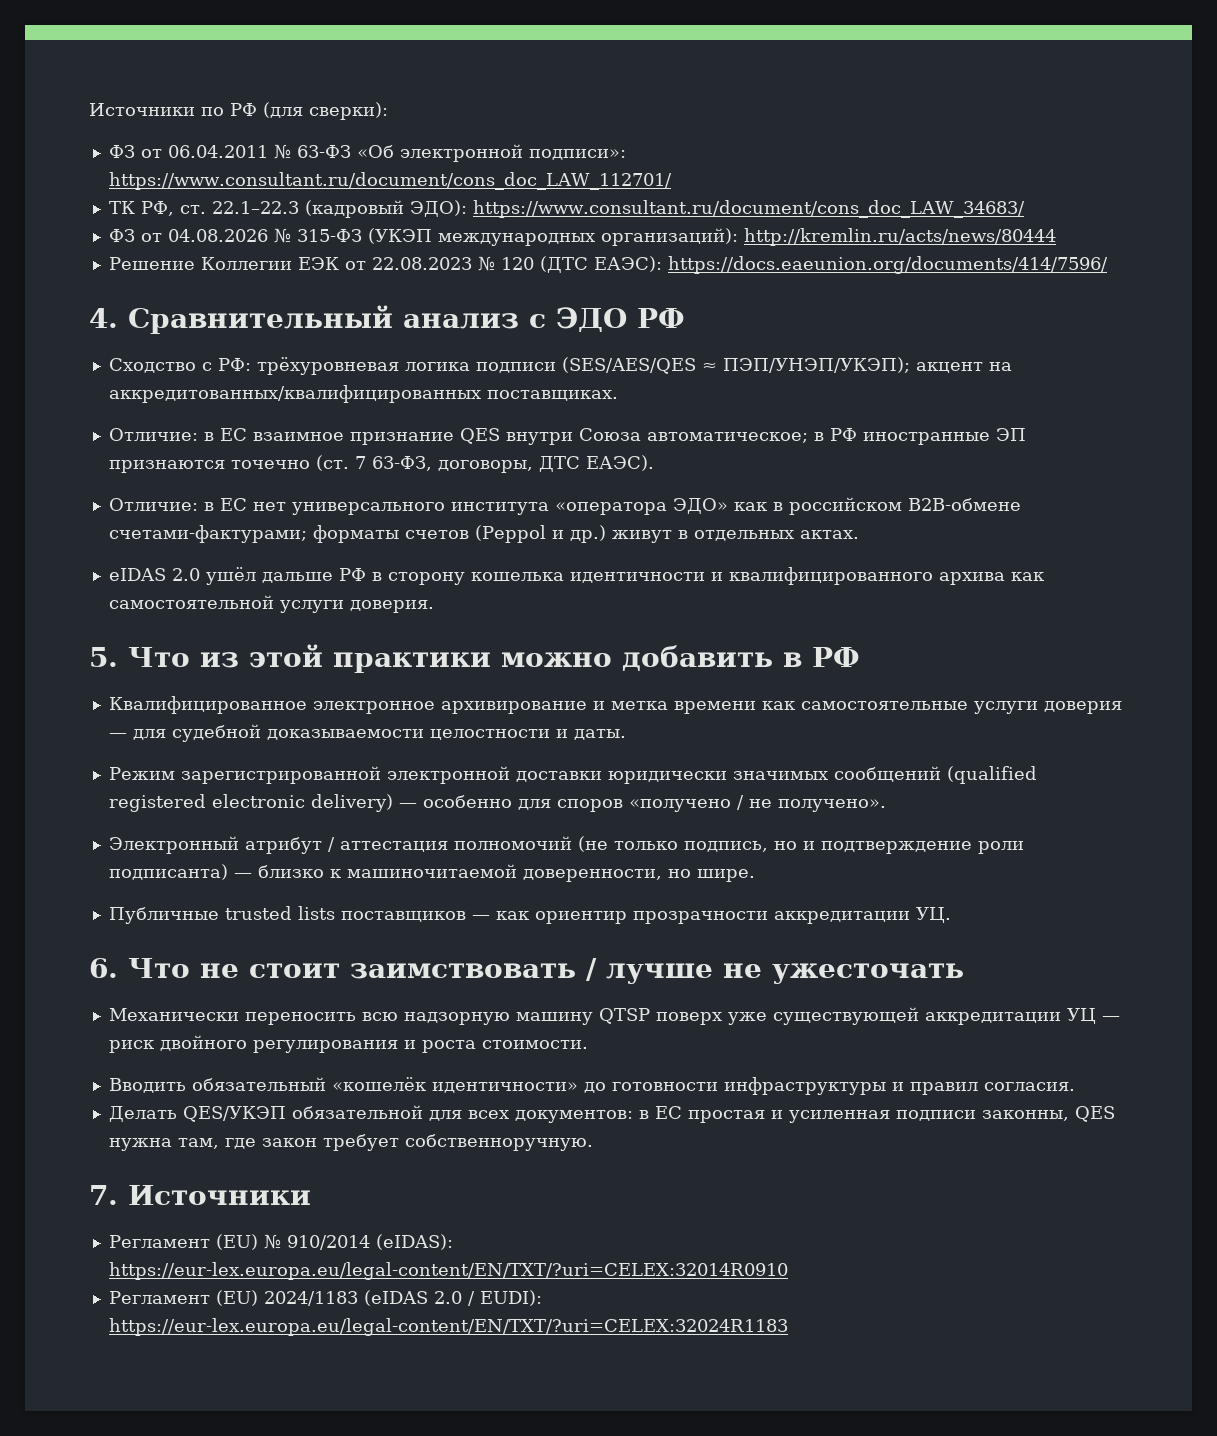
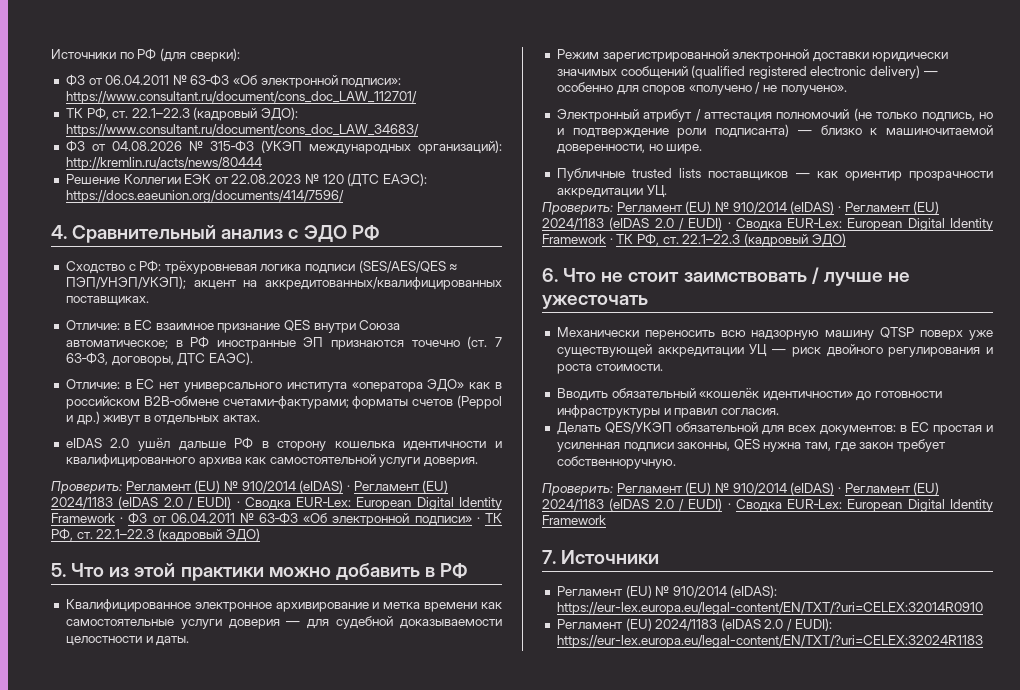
(434, 606) none -> [51,480,449,494] [51,496,502,510] [51,512,503,526] [51,528,260,542] // Проверить: Регламент (EU) № 910/2014 (eIDAS) · Регламент (EU) 2024/1183 (eIDAS 2.0 / EUDI) · Сводка EUR‑Lex: European Digital Identity Framework · ФЗ от 06.04.2011 № 63‑ФЗ «Об электронной подписи» · ТК РФ, ст. 22.1–22.3 (кадровый ЭДО)
(951, 915) none -> [542,201,940,215] [542,217,993,231] [542,233,846,247] // Проверить: Регламент (EU) № 910/2014 (eIDAS) · Регламент (EU) 2024/1183 (eIDAS 2.0 / EUDI) · Сводка EUR‑Lex: European Digital Identity Framework · ТК РФ, ст. 22.1–22.3 (кадровый ЭДО)
(593, 1142) none -> [542,482,940,496] [542,498,993,512] [542,515,606,525] // Проверить: Регламент (EU) № 910/2014 (eIDAS) · Регламент (EU) 2024/1183 (eIDAS 2.0 / EUDI) · Сводка EUR‑Lex: European Digital Identity Framework

